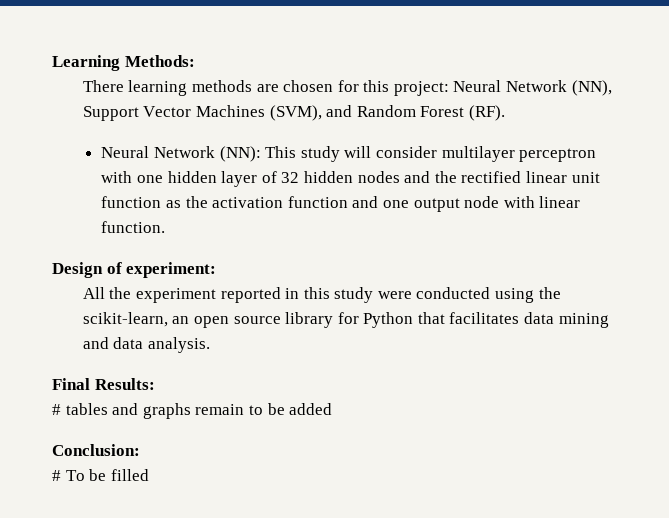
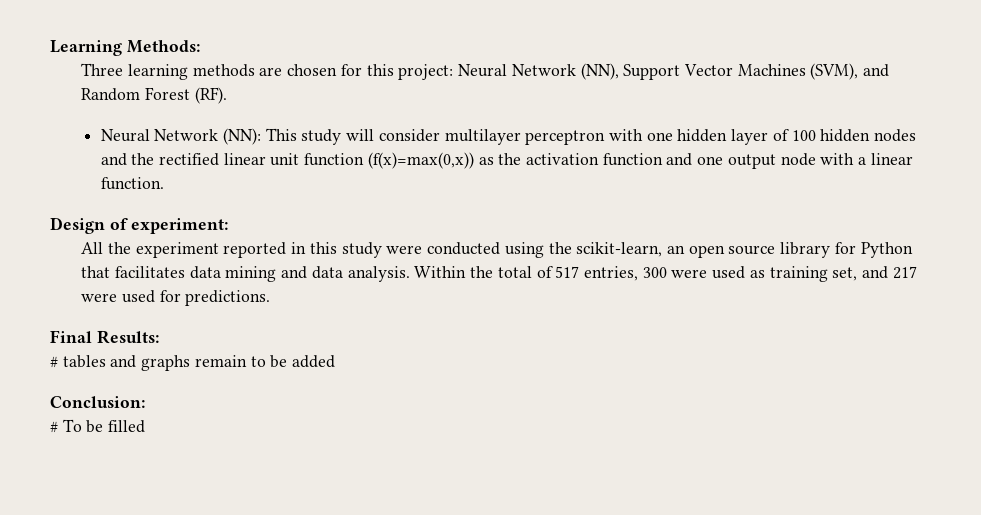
[82,80,124,92] There -> [81,63,124,76] Three
[281,172,300,183] 32 -> [791,130,816,141] 100
(162, 202) none -> [367,152,474,169] (f(x)=max(0,x))
(535, 202) none -> [858,157,867,165] a
(210, 345) none -> [414,266,917,282] [81,290,271,306] Within the total of 517 entries, 300 were used as training set, and 217 were used for predictions.

